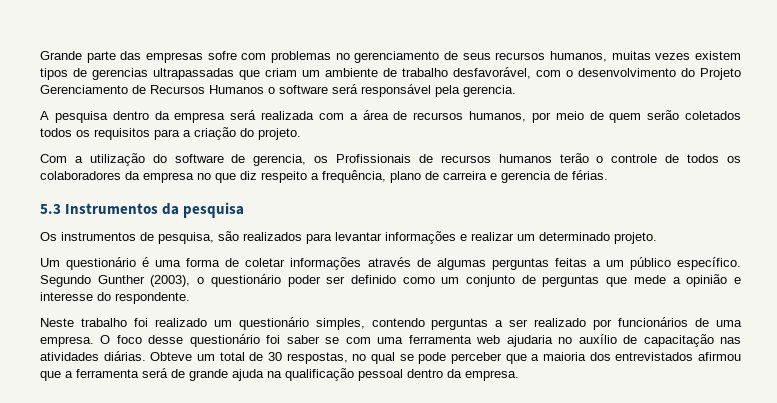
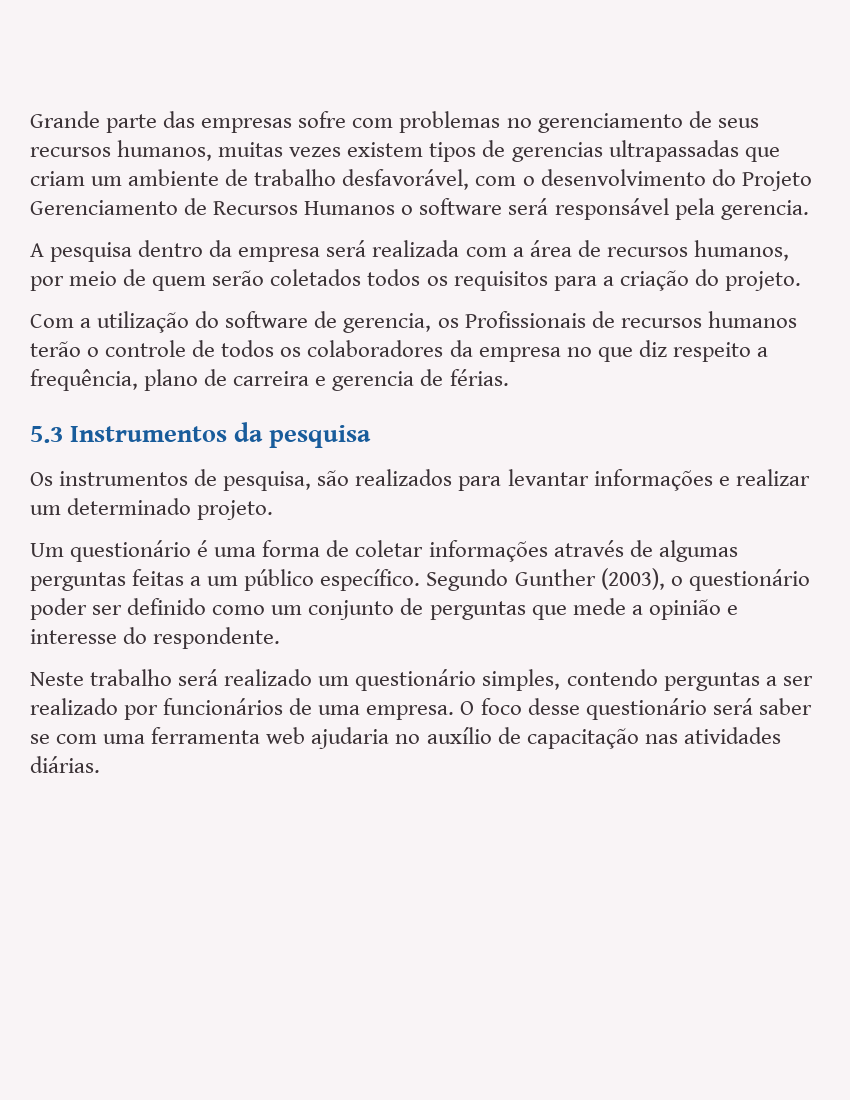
[133,318,148,327] foi -> [178,669,219,686] será
[266,335,281,344] foi -> [712,698,753,715] será
[150,352,741,364] [40,368,519,381] Obteve um total de 30 respostas, no qual se pode perceber que a maioria dos entrevistados afirmou que a ferramenta será de grande ajuda na qualificação pessoal dentro da empresa. -> (100, 764) none

